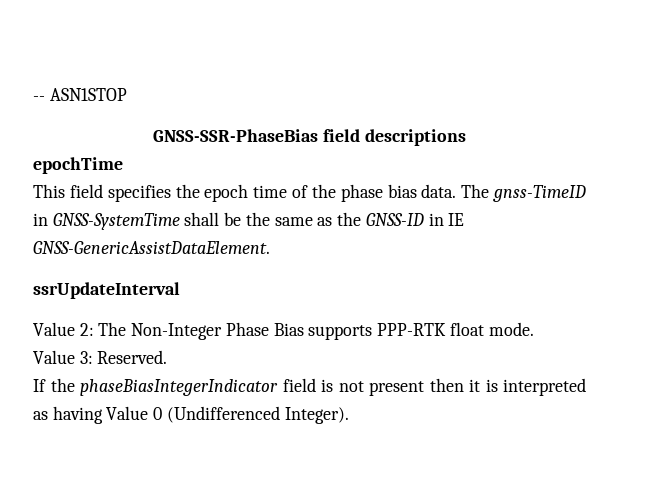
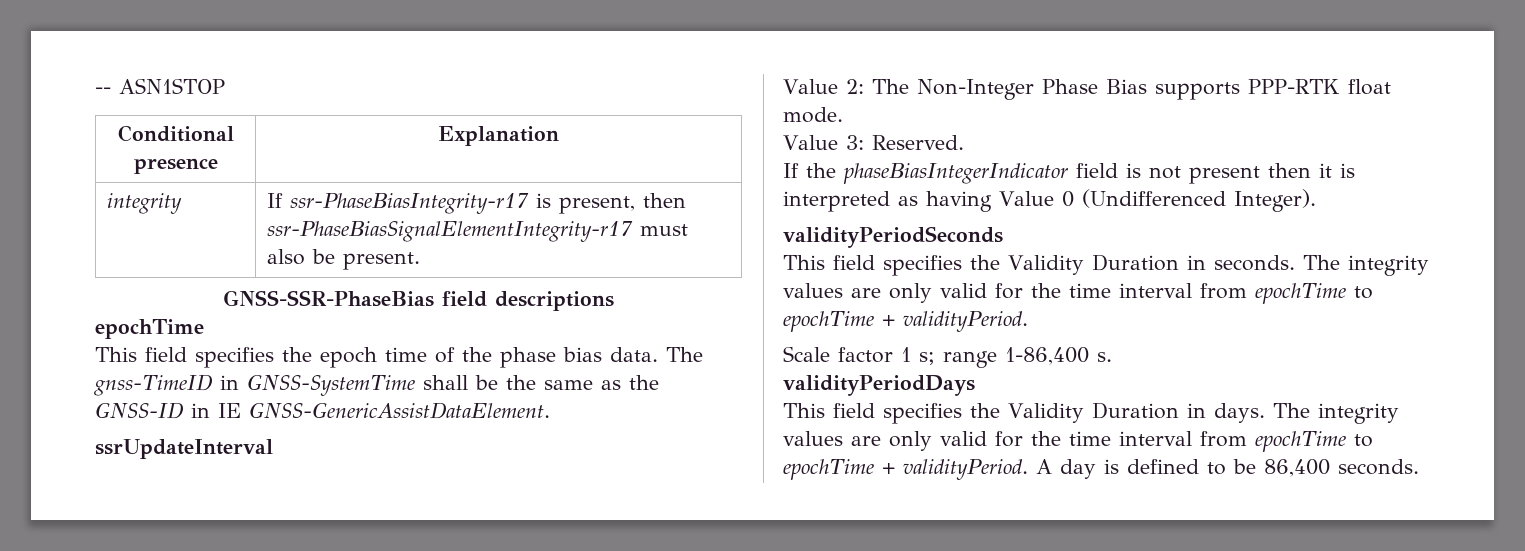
(127, 94) none -> [117,125,234,142] [133,158,218,174] [438,126,559,146] [106,193,182,214] [266,193,686,214] [266,221,688,242] [266,249,420,270] // Conditional presence | Explanation // integrity | If ssr-PhaseBiasIntegrity-r17 is present, then ssr-PhaseBiasSignalElementIntegrity-r17 must also be present.
(349, 415) none -> [783,226,1003,248] [783,254,1429,276] [783,283,1373,304] [783,311,1028,332] [783,346,1112,368] [783,375,975,396] [783,402,1399,424] [783,431,1373,452] [783,459,1419,480] // validityPeriodSeconds // This field specifies the Validity Duration in seconds. The integrity values are only valid for the time interval from epochTime to epochTime + validityPeriod. // Scale factor 1 s; range 1-86,400 s. // validityPeriodDays // This field specifies the Validity Duration in days. The integrity values are only valid for the time interval from epochTime to epochTime + validityPeriod. A day is defined to be 86,400 seconds.

